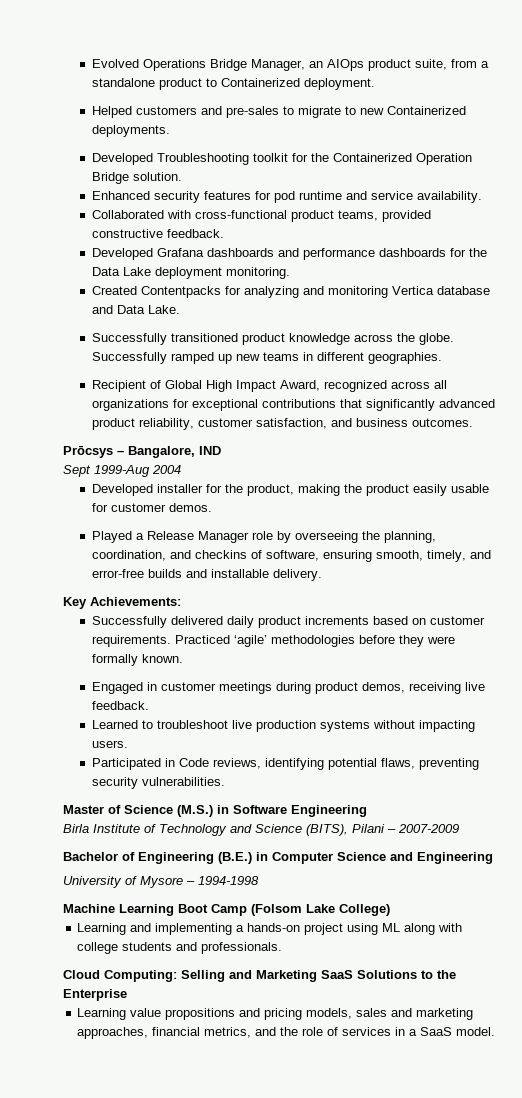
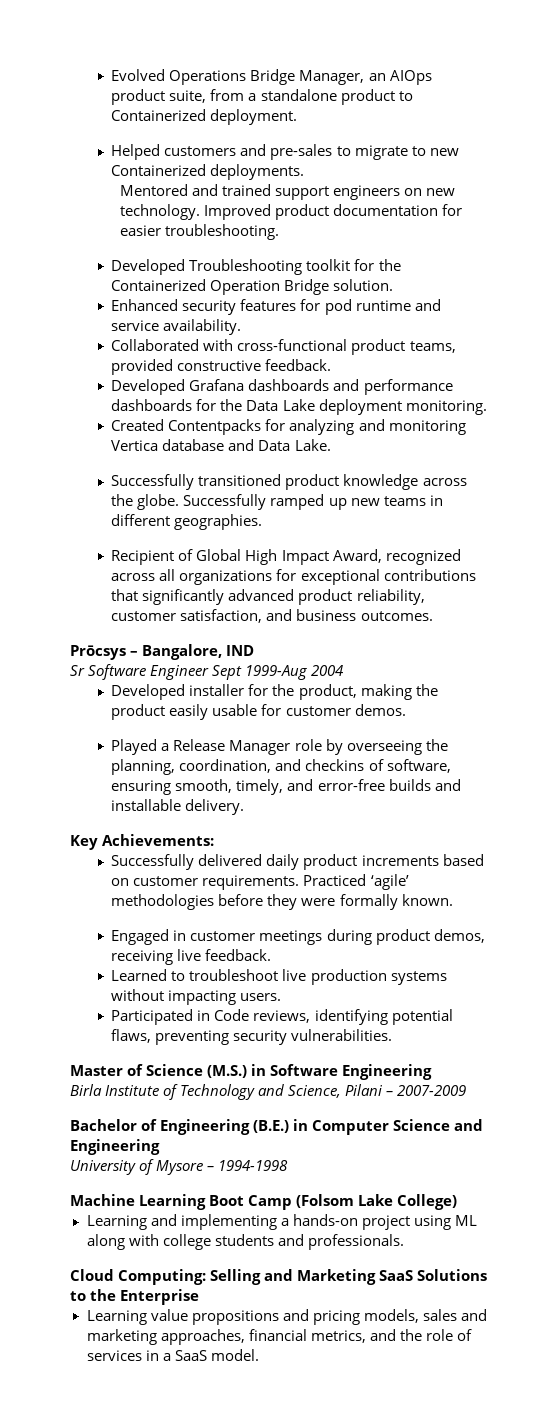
(170, 131) none -> [119,184,455,200] [119,204,462,220] [119,224,279,240] // Mentored and trained support engineers on new technology. Improved product documentation for easier troubleshooting.
(221, 450) none -> [70,664,210,680] Sr Software Engineer
[255,824,348,836] Science (BITS), -> [288,1085,342,1098] Science,

